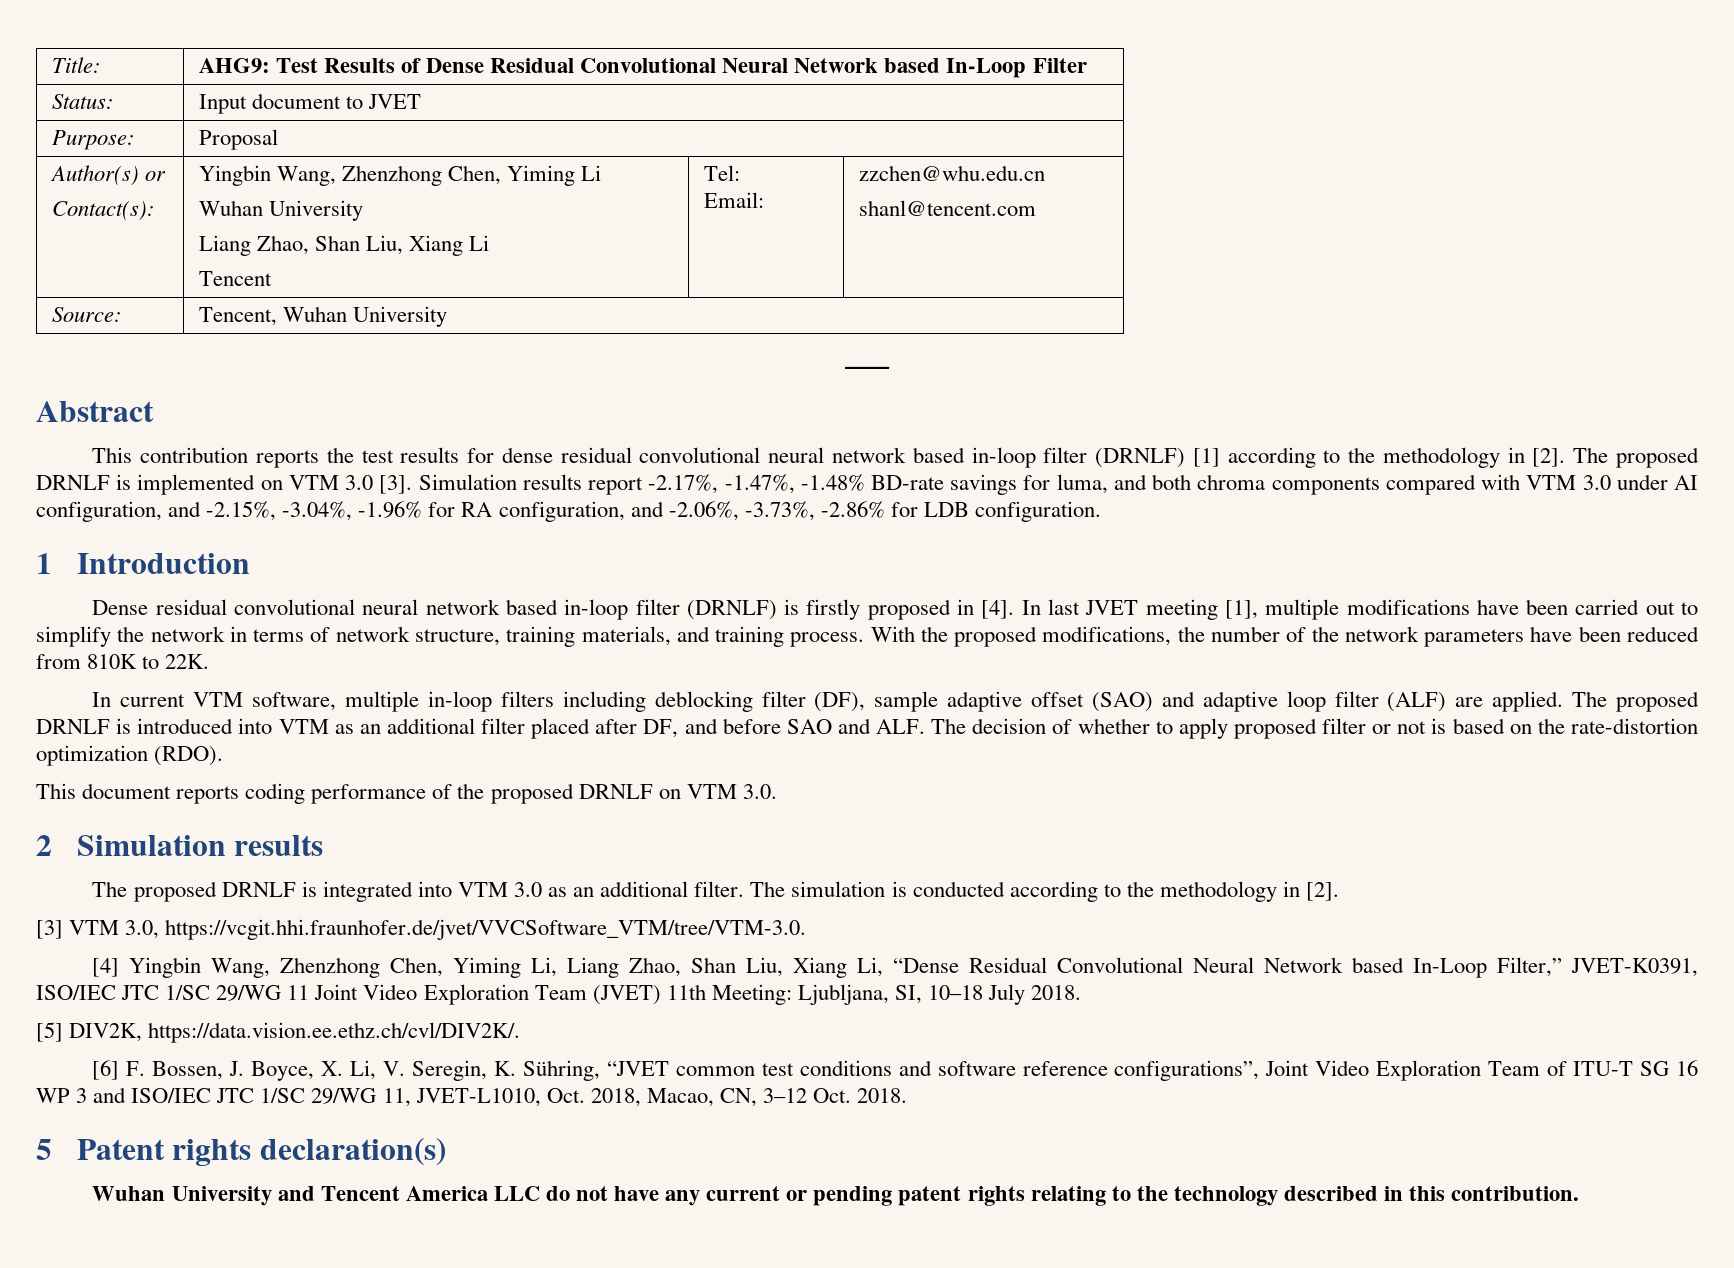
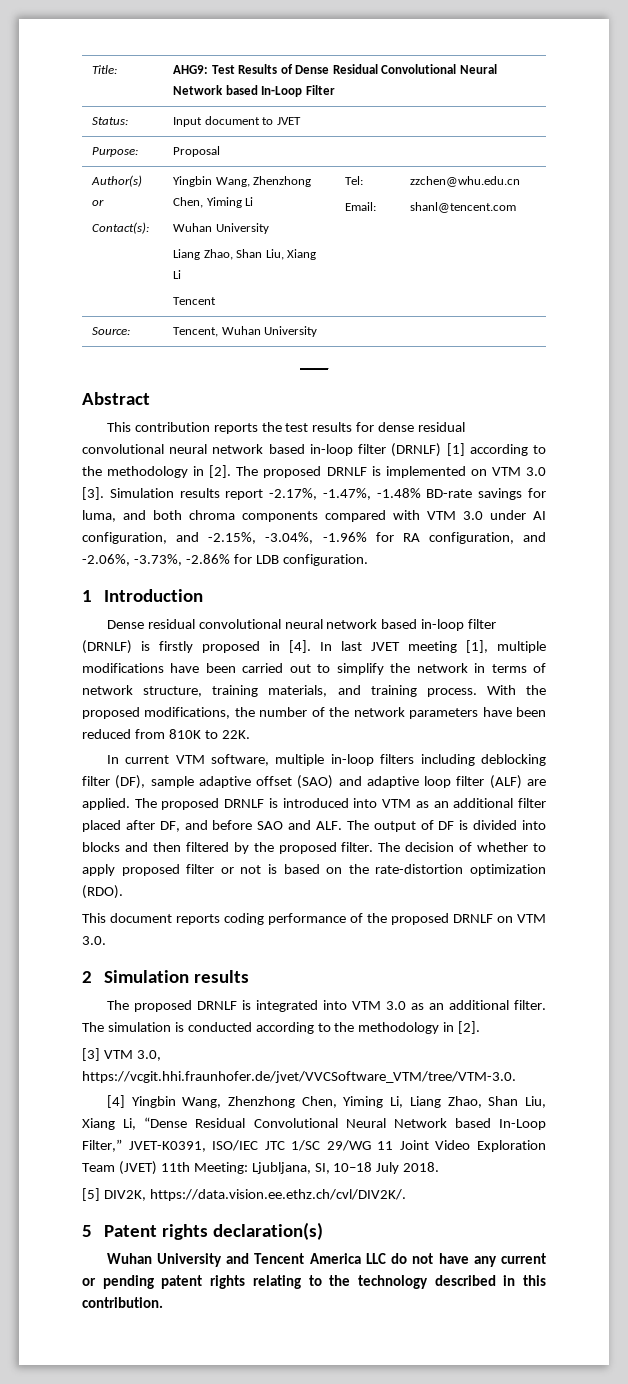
(967, 726) none -> [373,820,546,832] [82,842,401,854] output of DF is divided into blocks and then filtered by the proposed filter. The
[92,1060,1698,1081] [36,1087,908,1107] // [6] F. Bossen, J. Boyce, X. Li, V. Seregin, K. Sühring, “JVET common test conditions and software reference configurations”, Joint Video Exploration Team of ITU-T SG 16 WP 3 and ISO/IEC JTC 1/SC 29/WG 11, JVET-L1010, Oct. 2018, Macao, CN, 3–12 Oct. 2018. -> (406, 1195) none

